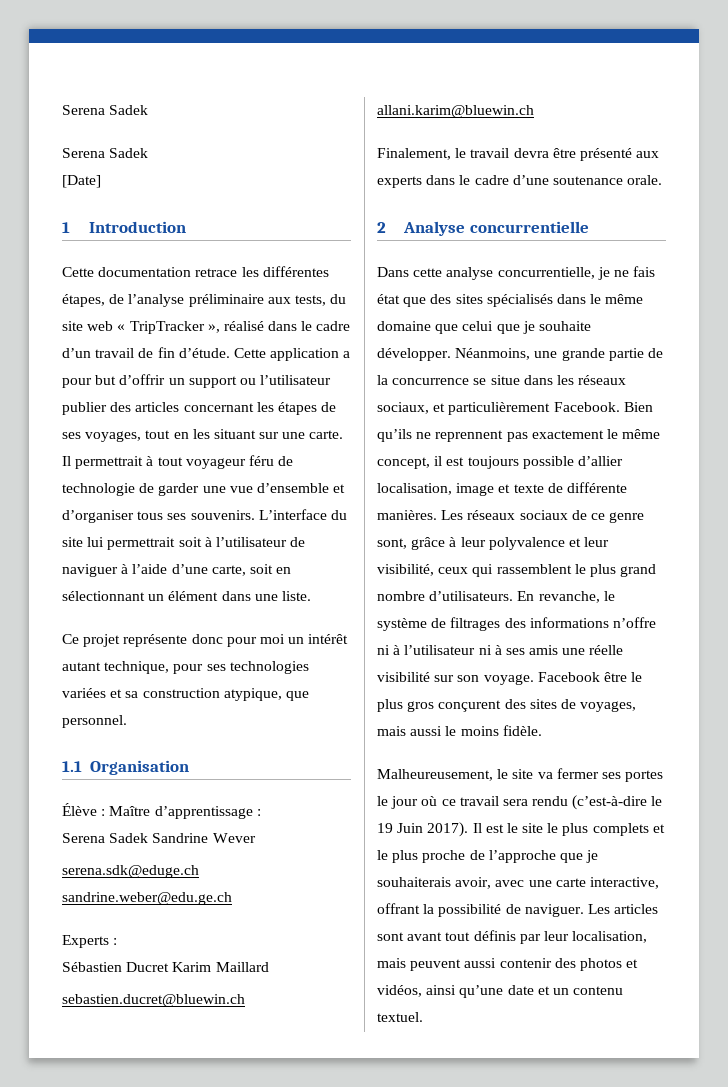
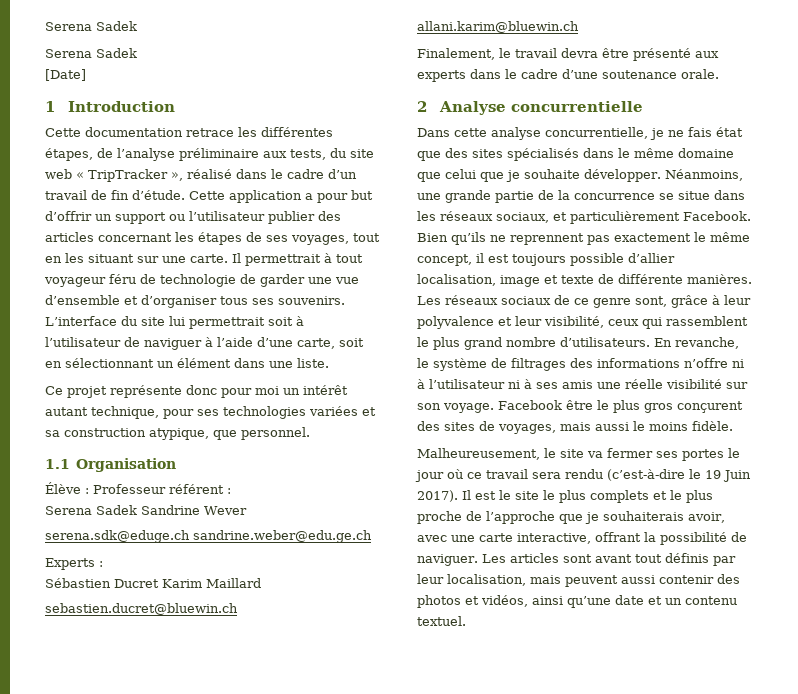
[109,806,253,819] Maître d’apprentissage -> [93,484,224,494] Professeur référent

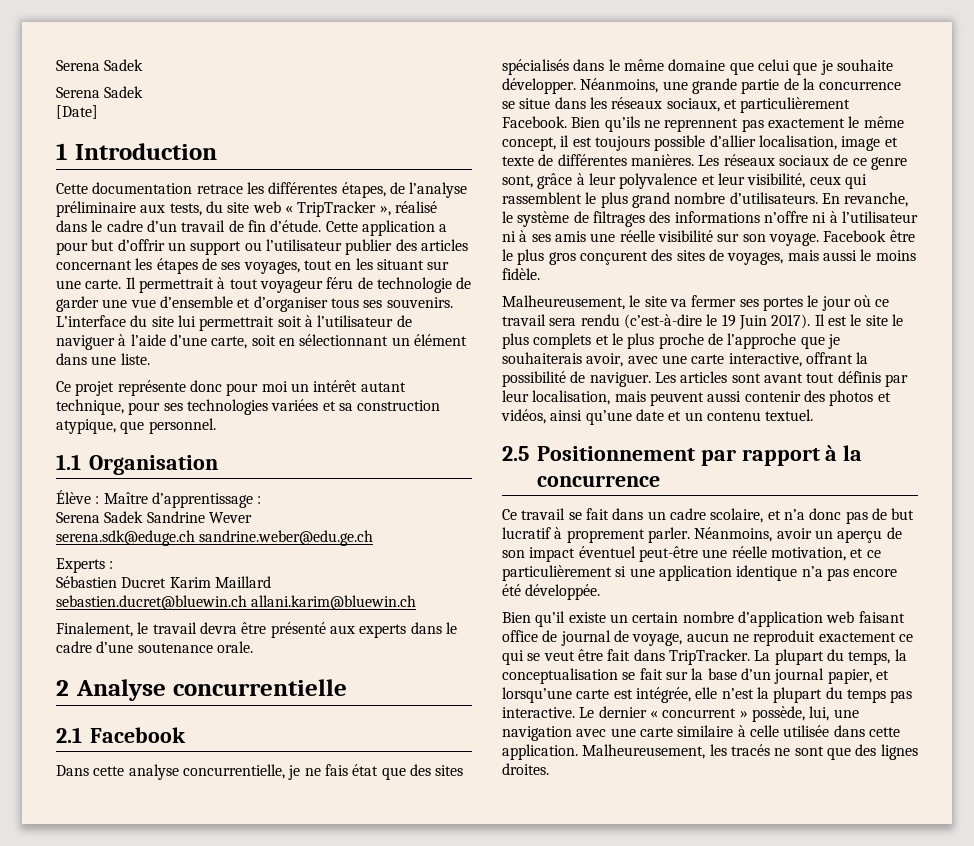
[93,484,224,494] Professeur référent -> [103,492,253,508] Maître d’apprentissage
(644, 106) none -> [56,727,186,743] // 2.1 Facebook
[618,274,683,284] différente -> [557,154,627,166] différentes
(466, 621) none -> [502,445,863,466] [537,475,660,487] [502,508,915,524] [502,527,902,543] [502,546,881,562] [502,565,898,581] [502,584,601,600] [502,611,905,627] [502,630,913,646] [502,649,907,665] [502,668,889,684] [502,687,913,703] [502,706,859,722] [502,725,900,741] [502,744,918,760] [502,763,549,775] // 2.5 Positionnement par rapport à la concurrence // Ce travail se fait dans un cadre scolaire, et n’a donc pas de but lucratif à proprement parler. Néanmoins, avoir un aperçu de son impact éventuel peut-être une réelle motivation, et ce particulièrement si une application identique n’a pas encore été développée. // Bien qu’il existe un certain nombre d’application web faisant office de journal de voyage, aucun ne reproduit exactement ce qui se veut être fait dans TripTracker. La plupart du temps, la conceptualisation se fait sur la base d’un journal papier, et lorsqu’une carte est intégrée, elle n’est la plupart du temps pas interactive. Le dernier « concurrent » possède, lui, une navigation avec une carte similaire à celle utilisée dans cette application. Malheureusement, les tracés ne sont que des lignes droites.

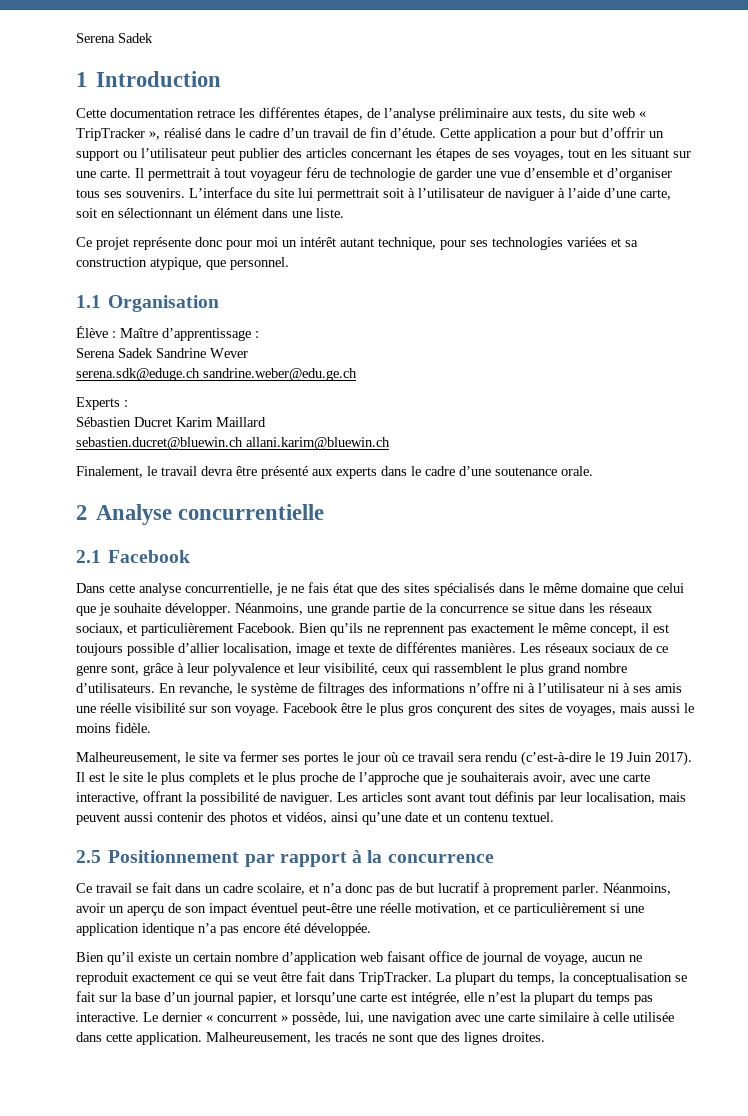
[56,59,144,71] [56,86,144,98] [56,105,98,119] Serena Sadek // Serena Sadek // [Date] -> [76,33,153,43] Serena Sadek
(342, 245) none -> [211,149,235,161] peut

